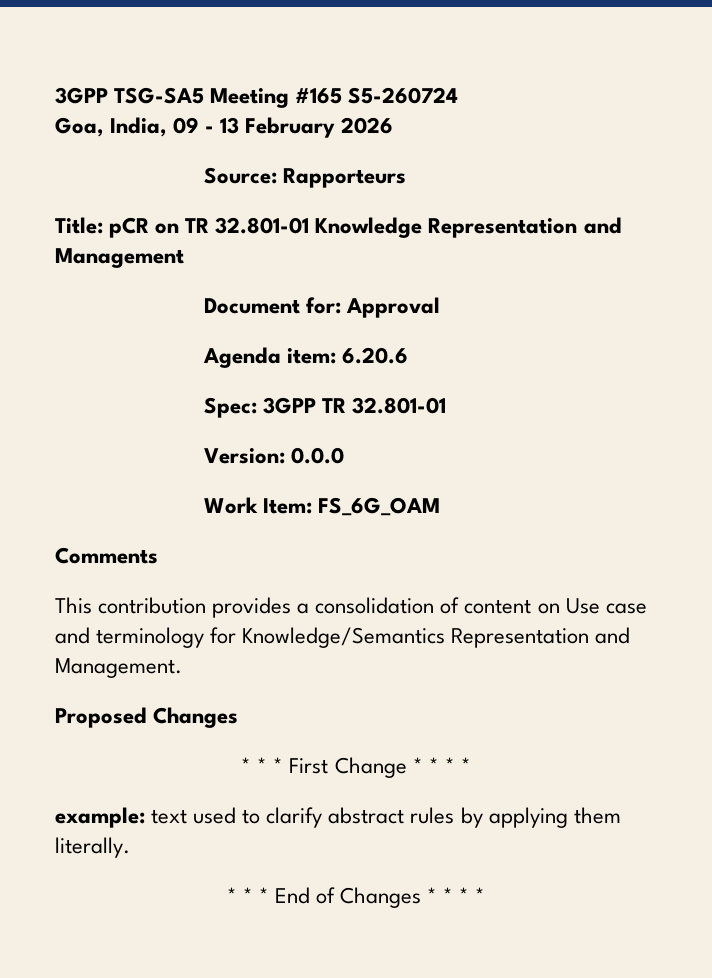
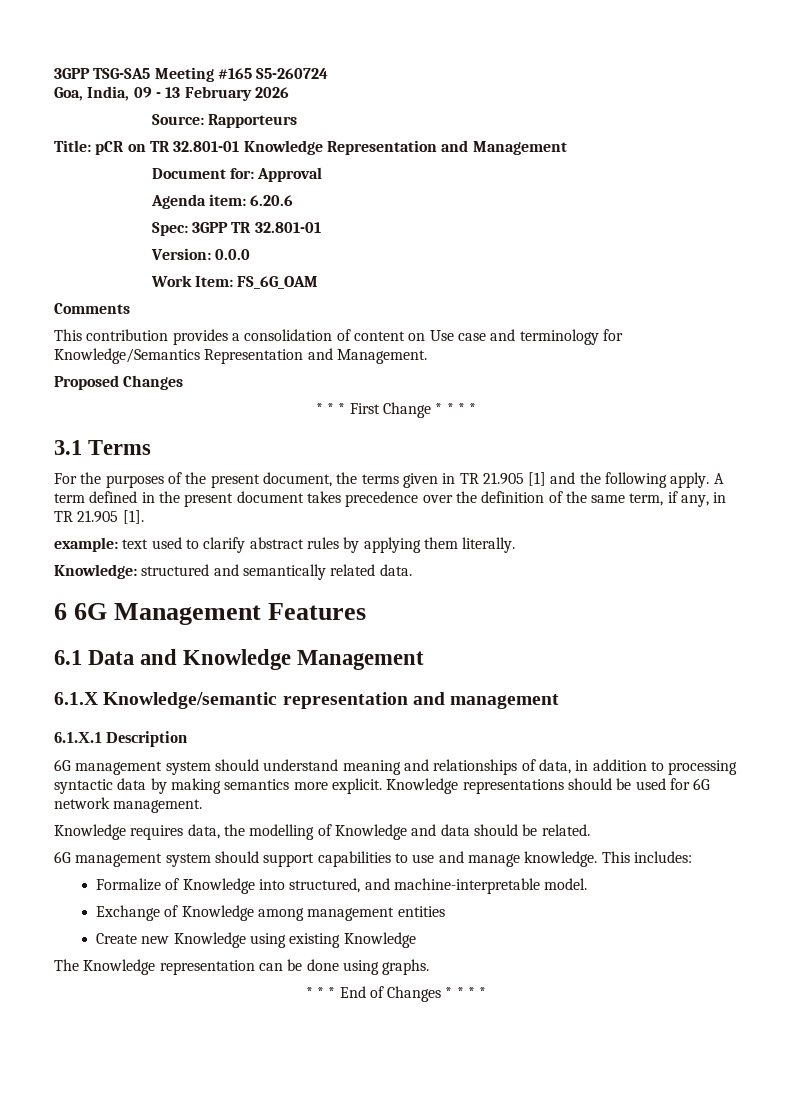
(471, 765) none -> [54,440,152,455] [54,472,724,488] [54,491,727,507] [54,510,144,524] // 3.1 Terms // For the purposes of the present document, the terms given in TR 21.905 [1] and the following apply. A term defined in the present document takes precedence over the definition of the same term, if any, in TR 21.905 [1].
(130, 847) none -> [54,564,412,580] [54,603,367,625] [54,649,425,670] [54,692,560,709] [54,731,188,747] [54,759,738,775] [54,778,711,794] [54,797,203,813] [54,824,590,840] [54,851,692,867] [96,878,588,894] [96,905,445,921] [96,932,416,948] [54,959,430,975] // Knowledge: structured and semantically related data. // 6 6G Management Features // 6.1 Data and Knowledge Management // 6.1.X Knowledge/semantic representation and management // 6.1.X.1 Description // 6G management system should understand meaning and relationships of data, in addition to processing syntactic data by making semantics more explicit. Knowledge representations should be used for 6G network management. // Knowledge requires data, the modelling of Knowledge and data should be related. // 6G management system should support capabilities to use and manage knowledge. This includes: // Formalize of Knowledge into structured, and machine-interpretable model. // Exchange of Knowledge among management entities // Create new Knowledge using existing Knowledge // The Knowledge representation can be done using graphs.

